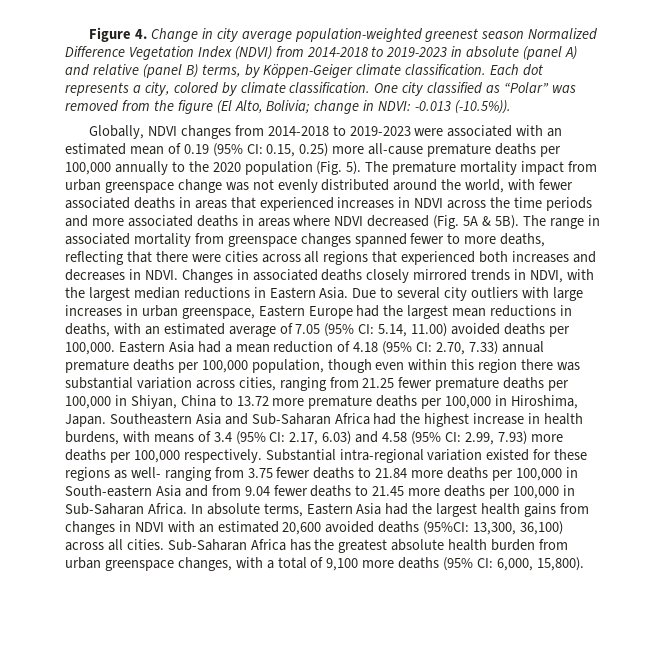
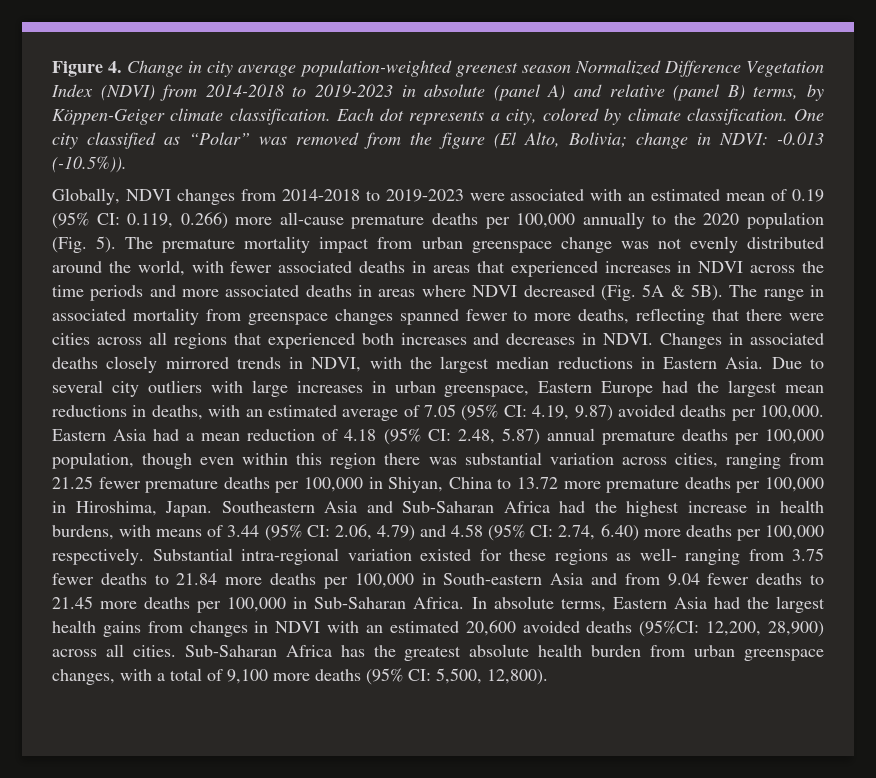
[266,143,329,157] 0.15, 0.25) -> [127,212,228,229] 0.119, 0.266)
[378,323,448,337] 5.14, 11.00) -> [532,405,613,421] 4.19, 9.87)
[436,341,498,355] 2.70, 7.33) -> [457,428,540,445] 2.48, 5.87)
[213,431,352,445] 3.4 (95% CI: 2.17, 6.03) -> [227,524,415,541] 3.44 (95% CI: 2.06, 4.79)
[464,431,527,445] 2.99, 7.93) -> [558,524,639,541] 2.74, 6.40)
[473,521,564,535] 13,300, 36,100) -> [706,621,824,637] 12,200, 28,900)
[496,557,584,571] 6,000, 15,800). -> [436,668,548,685] 5,500, 12,800).

